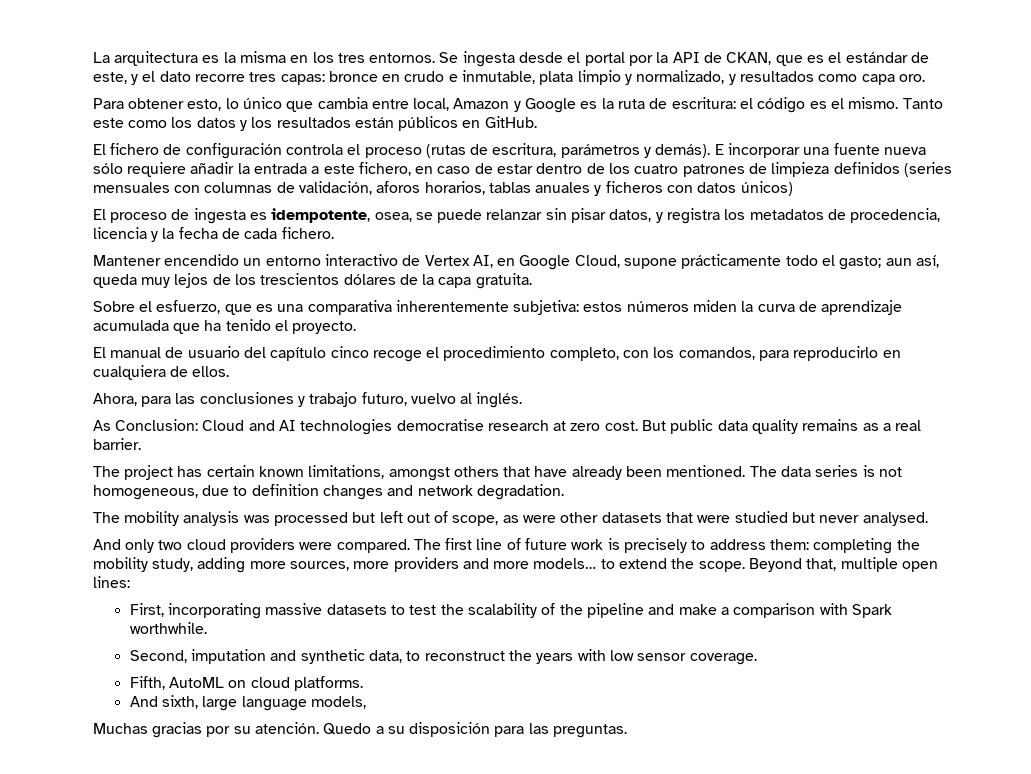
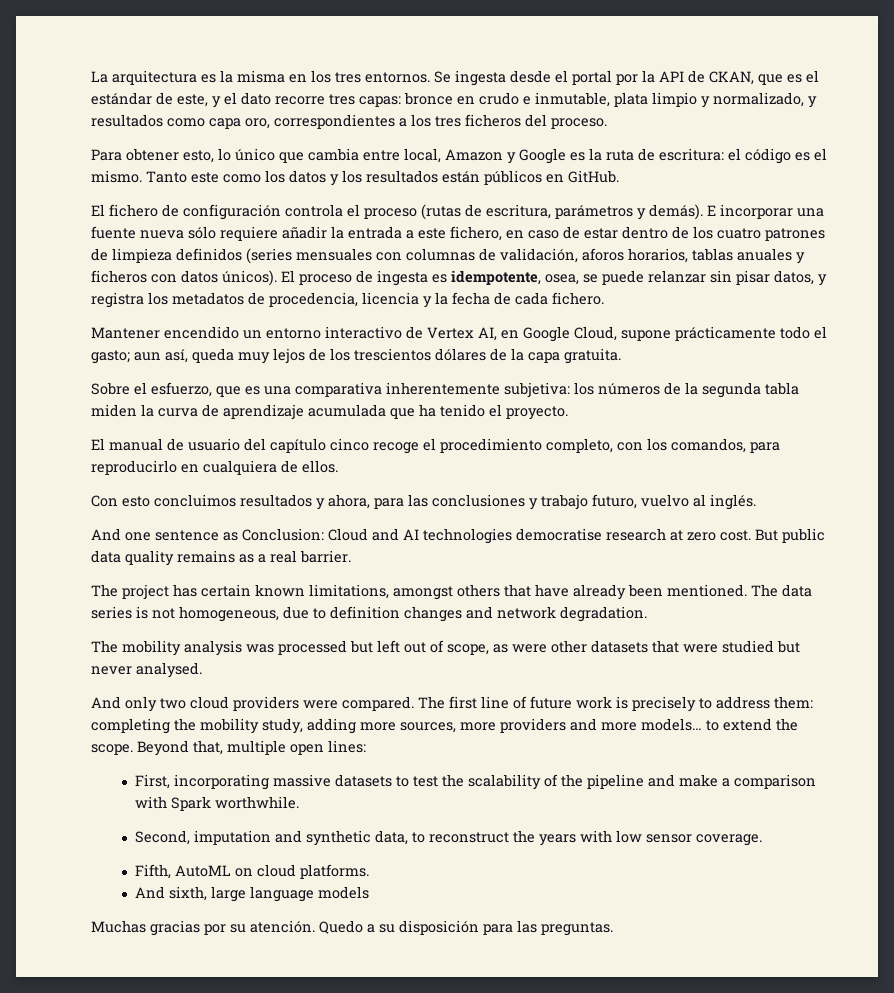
[898,74,925,82] oro. -> [245,114,608,129] oro, correspondientes a los tres ficheros del proceso.
[740,181,793,196] únicos) // -> [222,270,278,286] únicos).
[583,301,689,312] estos números -> [574,382,800,398] los números de la segunda tabla
[92,393,137,406] Ahora, -> [91,494,371,510] Con esto concluimos resultados y ahora,
[92,420,111,431] As -> [91,528,239,541] And one sentence as
[311,696,367,709] models, -> [317,886,369,899] models

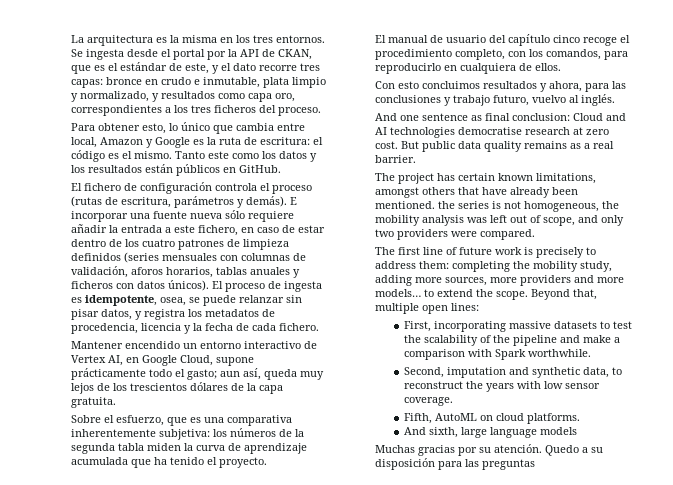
[242,528,325,541] Conclusion: -> [485,113,571,121] final conclusion:
[751,584,813,597] The data -> [438,201,456,209] the
[283,606,648,622] [91,640,119,653] due to definition changes and network degradation. // The -> [602,201,620,209] the
[278,640,374,655] processed but -> (488, 220) none
[493,640,801,653] [91,662,203,678] [91,696,122,709] as were other datasets that were studied but never analysed. // And -> [578,215,599,223] and
[190,696,230,709] cloud -> (395, 233) none
(415, 703) none -> (536, 234) //
[541,922,614,936] preguntas. -> [482,459,536,470] preguntas

